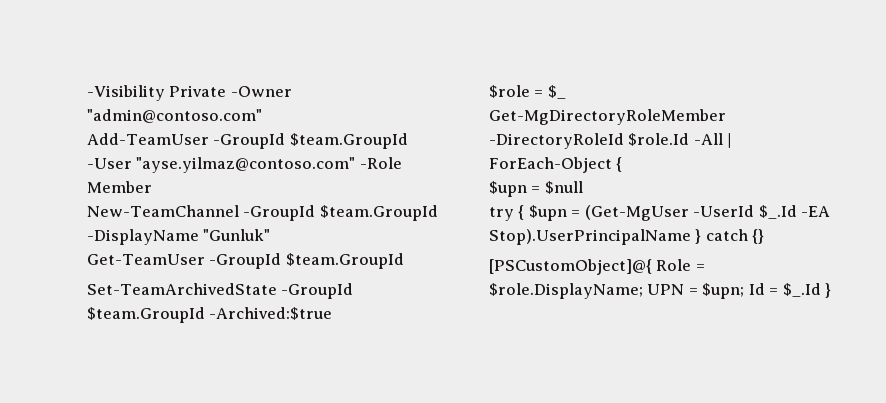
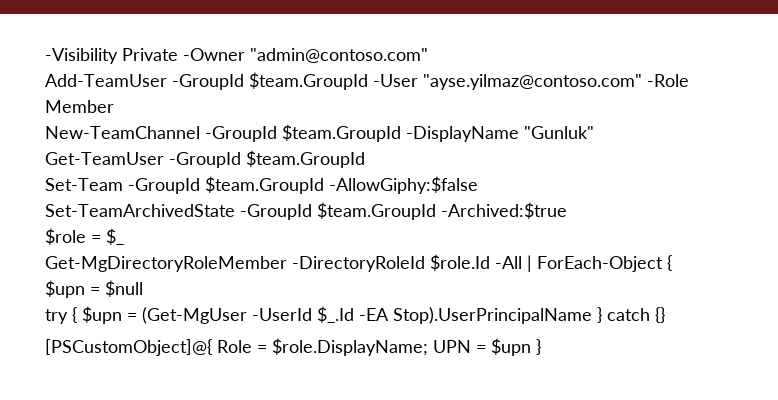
(404, 261) none -> [45,176,478,194] // Set-Team -GroupId $team.GroupId -AllowGiphy:$false
[702,283,821,299] $upn; Id = $_.Id -> [491,338,531,356] $upn

